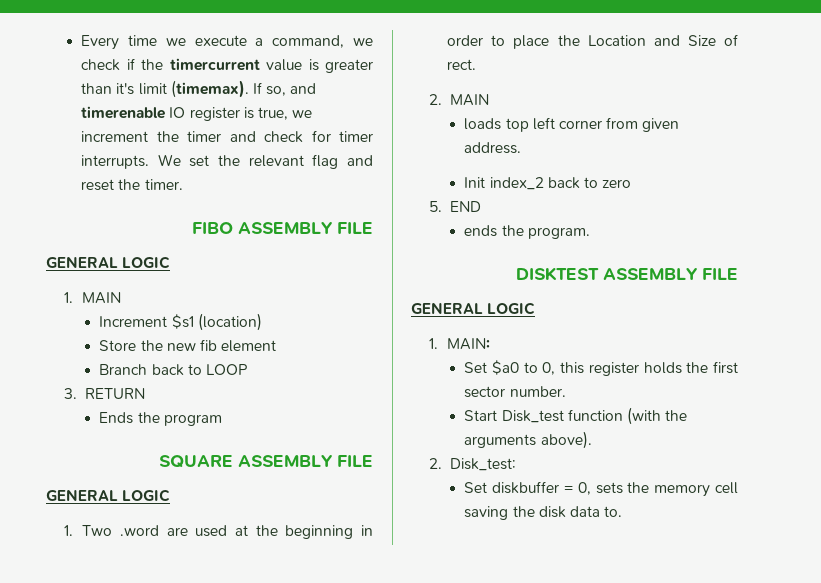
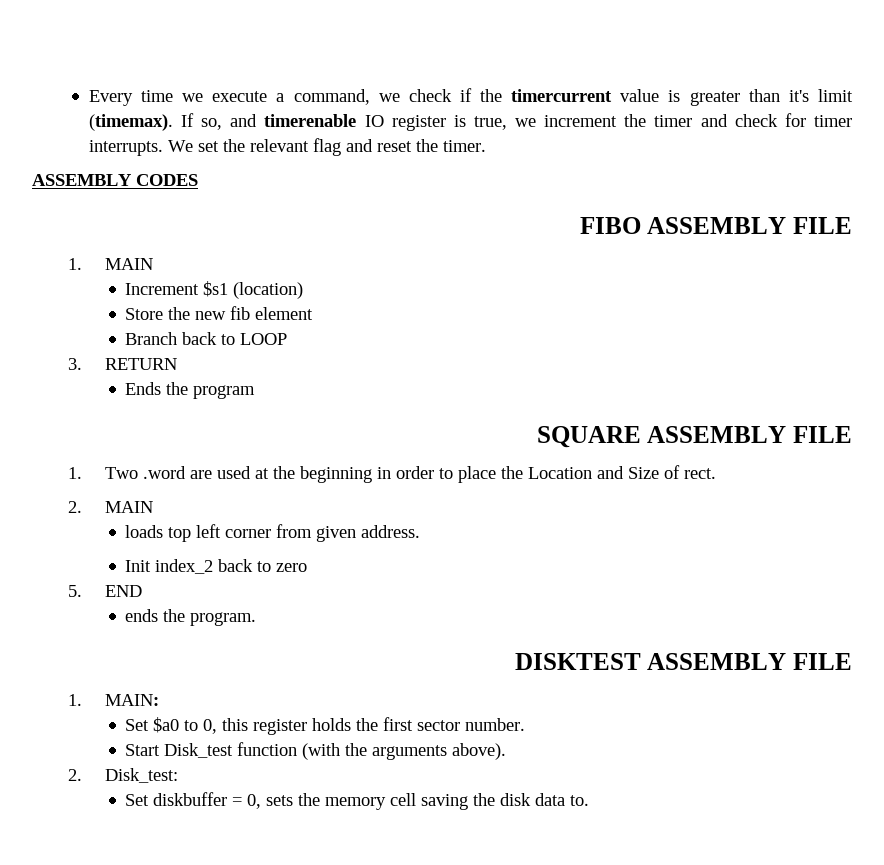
(183, 184) none -> [32,174,198,186] // ASSEMBLY CODES
[46,256,171,269] // GENERAL LOGIC -> (852, 225) none
[46,489,171,502] // GENERAL LOGIC -> (852, 434) none
[411,302,536,315] // GENERAL LOGIC -> (852, 661) none

